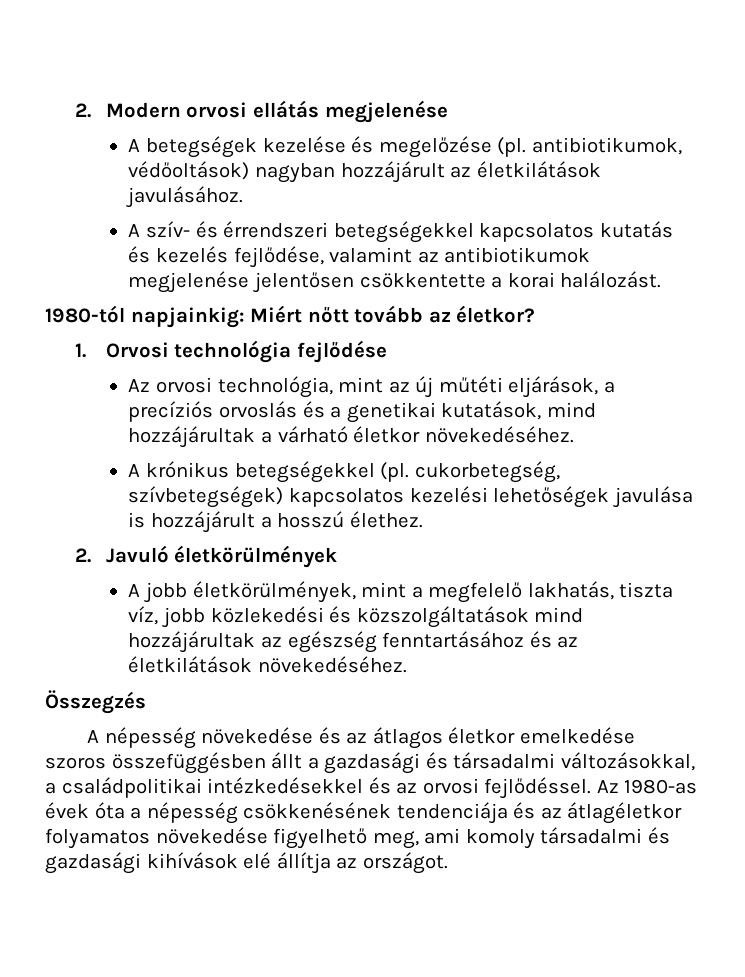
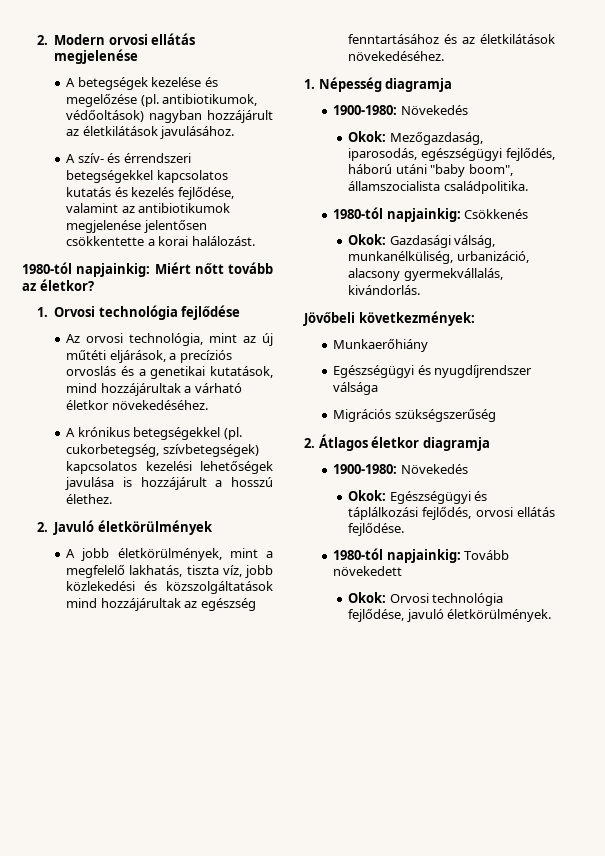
[45,690,146,714] [87,727,635,749] [45,752,695,774] [45,777,698,799] [45,802,683,824] [45,827,670,849] [45,852,448,874] Összegzés // A népesség növekedése és az átlagos életkor emelkedése szoros összefüggésben állt a gazdasági és társadalmi változásokkal, a családpolitikai intézkedésekkel és az orvosi fejlődéssel. Az 1980-as évek óta a népesség csökkenésének tendenciája és az átlagéletkor folyamatos növekedése figyelhető meg, ami komoly társadalmi és gazdasági kihívások elé állítja az országot. -> [304,77,453,92] [333,105,468,115] [348,131,483,145] [348,147,555,161] [348,164,513,177] [348,181,528,194] [333,207,529,222] [348,234,496,248] [348,251,529,264] [348,268,503,281] [348,285,421,295] [303,311,475,326] [333,338,429,352] [333,365,533,378] [333,382,379,395] [333,408,496,422] [304,434,490,451] [333,464,468,474] [348,490,488,504] [348,506,555,520] [348,522,405,536] [333,548,510,563] [333,566,403,576] [348,592,504,606] [348,608,552,622] 1. Népesség diagramja // 1900-1980: Növekedés // Okok: Mezőgazdaság, iparosodás, egészségügyi fejlődés, háború utáni "baby boom", államszocialista családpolitika. // 1980-tól napjainkig: Csökkenés // Okok: Gazdasági válság, munkanélküliség, urbanizáció, alacsony gyermekvállalás, kivándorlás. // Jövőbeli következmények: // Munkaerőhiány // Egészségügyi és nyugdíjrendszer válsága // Migrációs szükségszerűség // 2. Átlagos életkor diagramja // 1900-1980: Növekedés // Okok: Egészségügyi és táplálkozási fejlődés, orvosi ellátás fejlődése. // 1980-tól napjainkig: Tovább növekedett // Okok: Orvosi technológia fejlődése, javuló életkörülmények.

